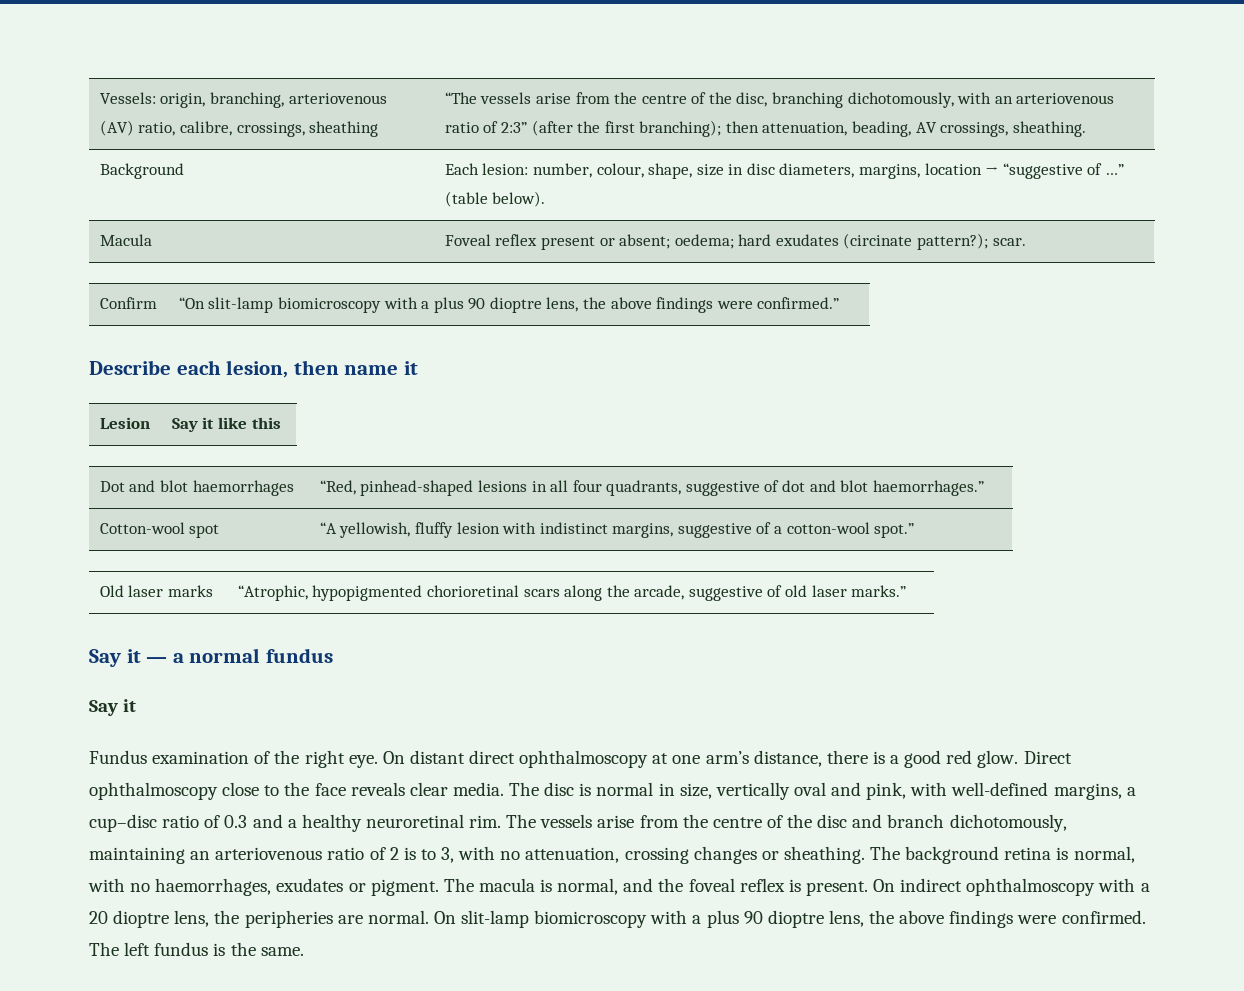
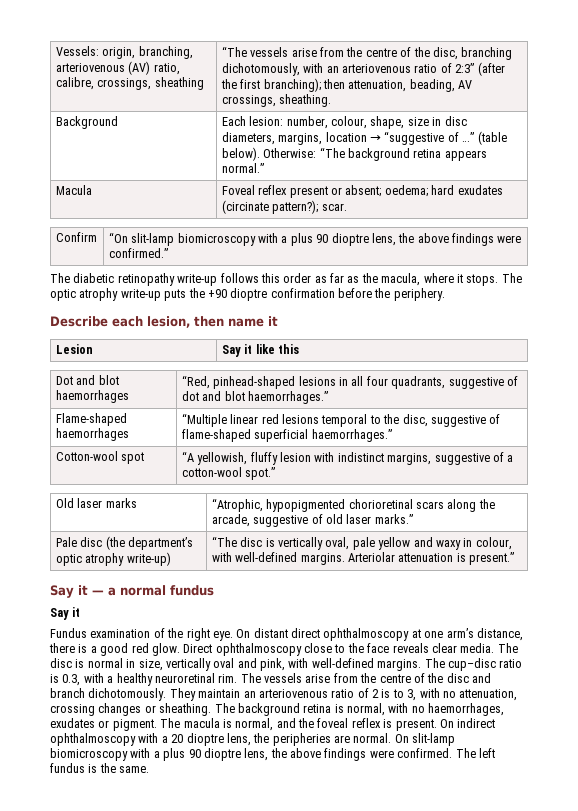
(546, 199) none -> [263,147,487,161] [221,163,264,173] Otherwise: “The background retina appears normal.”
(840, 303) none -> [50,273,522,286] [50,288,445,301] // The diabetic retinopathy write-up follows this order as far as the macula, where it stops. The optic atrophy write-up puts the +90 dioptre confirmation before the periphery.
(984, 488) none -> [55,413,127,426] [55,428,129,441] [181,413,501,427] [181,429,392,442] // Flame-shaped haemorrhages | “Multiple linear red lesions temporal to the disc, suggestive of flame-shaped superficial haemorrhages.”
(907, 591) none -> [55,536,194,550] [55,552,171,566] [211,536,512,550] [211,552,515,565] // Pale disc (the department’s optic atrophy write-up) | “The disc is vertically oval, pale yellow and waxy in colour, with well-defined margins. Arteriolar attenuation is present.”
[1053,783,1136,800] [89,814,283,832] margins, a cup–disc ratio of 0.3 and -> [377,658,523,671] [50,673,104,686] margins. The cup–disc ratio is 0.3, with
[949,814,1067,832] [89,847,185,864] dichotomously, maintaining -> [88,688,241,701] dichotomously. They maintain

